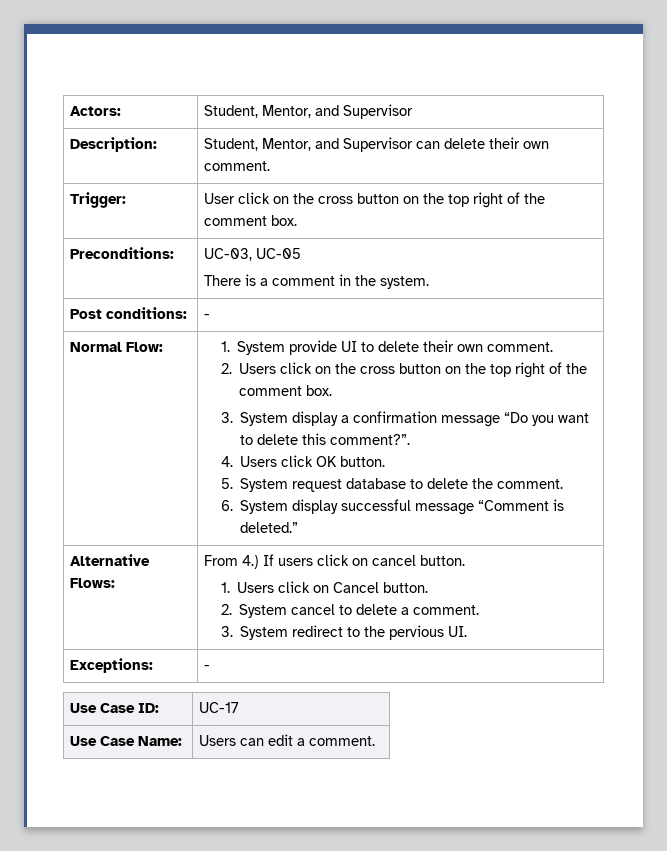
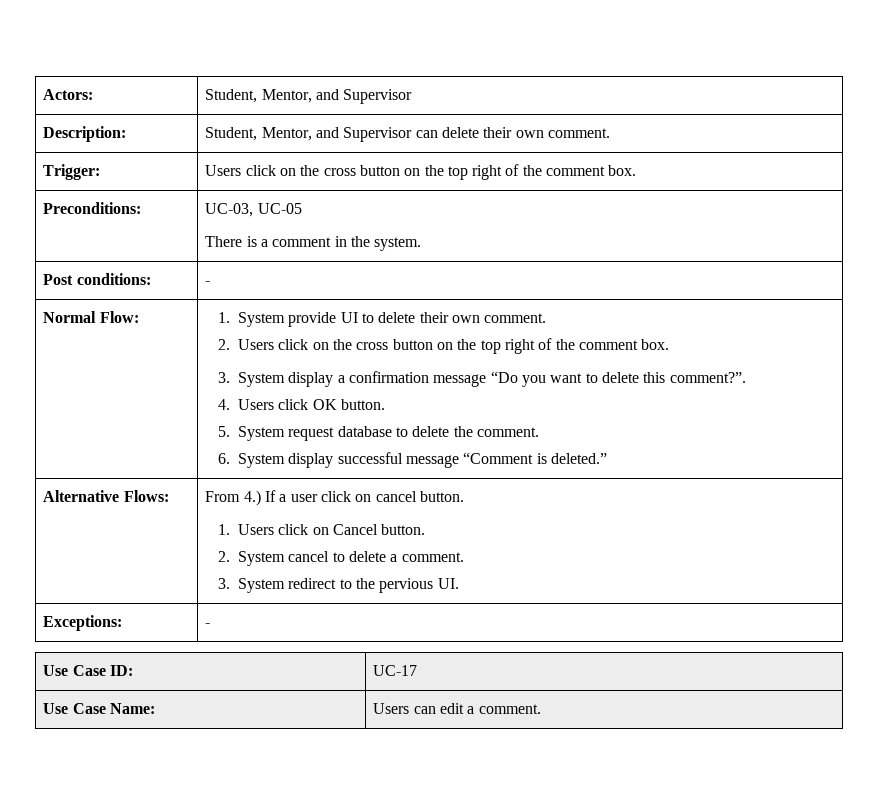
[204,193,236,204] User -> [205,165,242,176] Users
[278,558,314,566] users -> [279,494,318,502] a user

